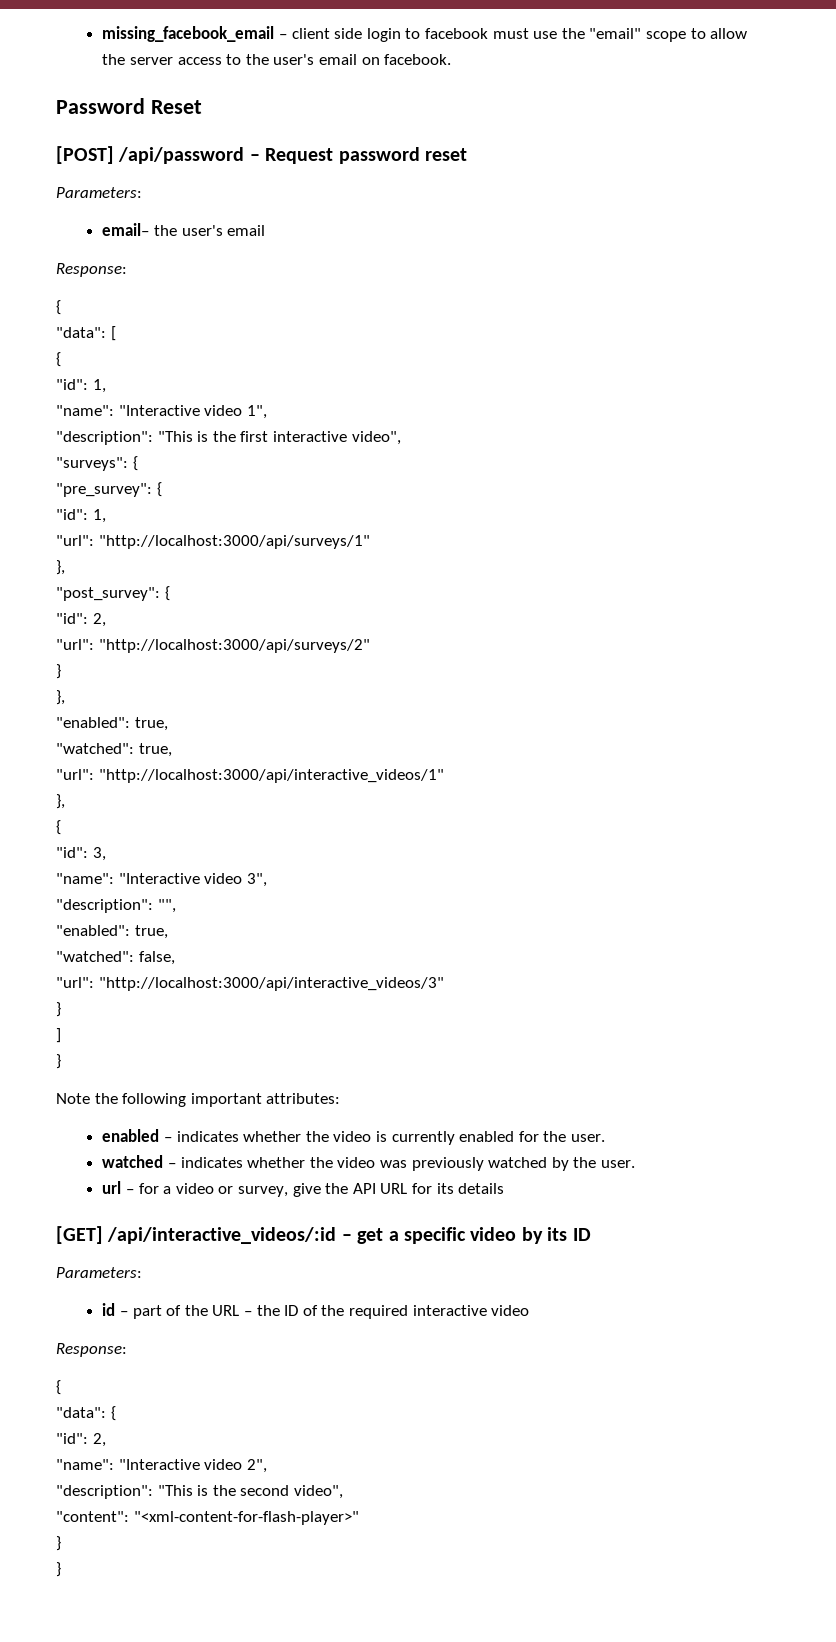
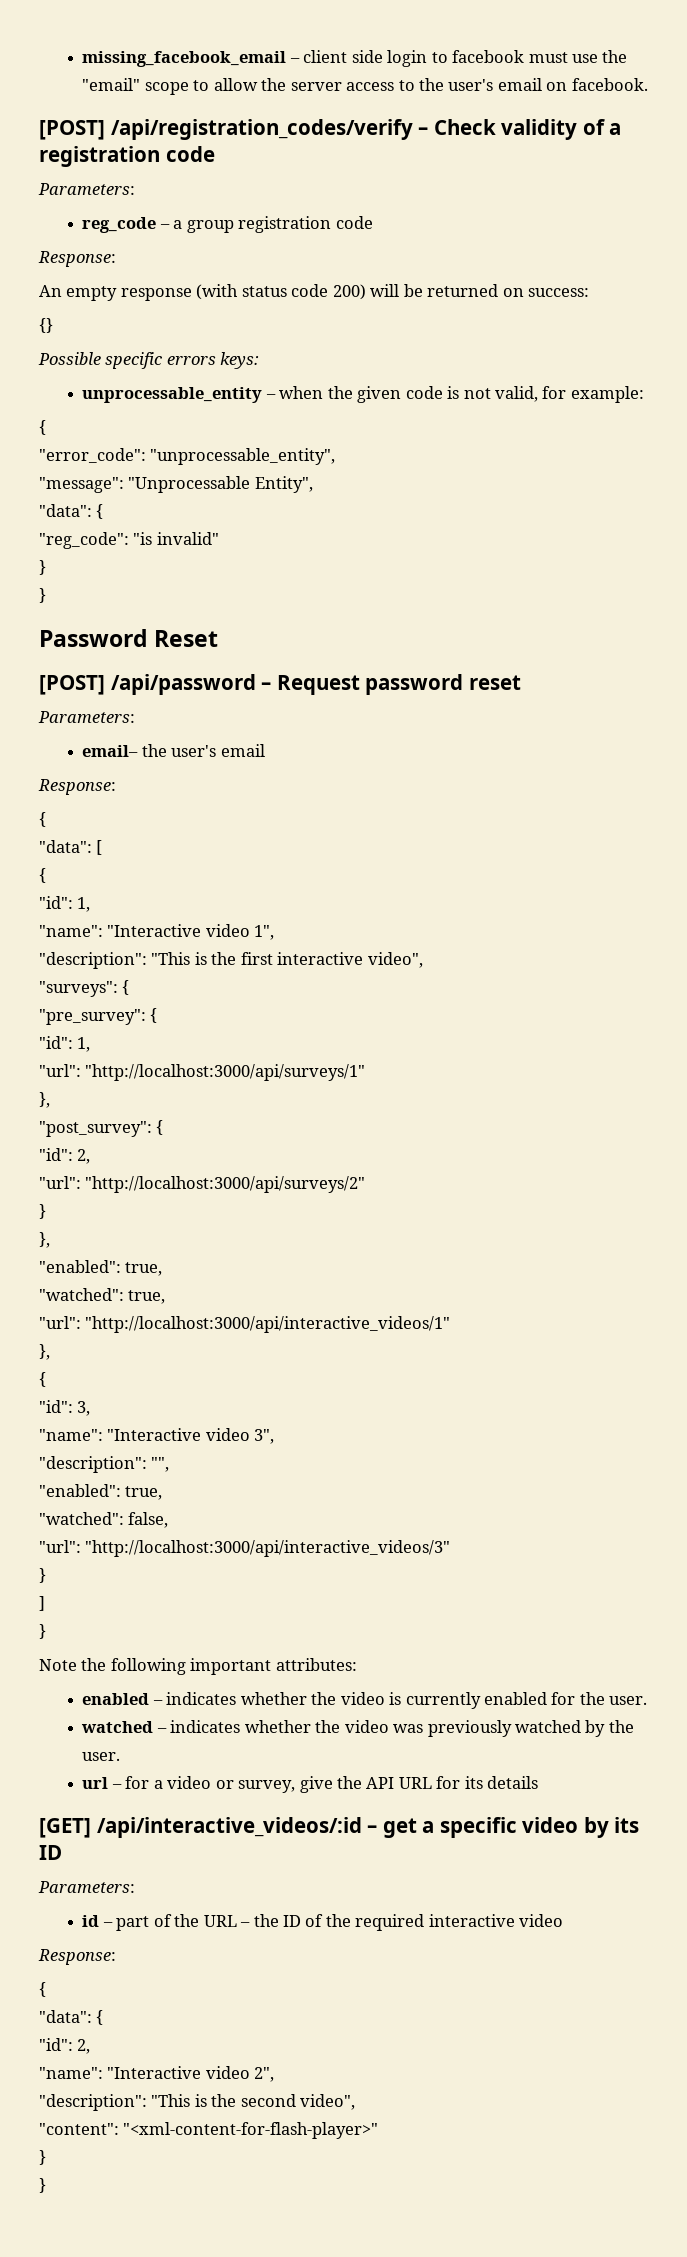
(452, 59) none -> [39,119,622,140] [39,146,215,167] [38,183,135,195] [82,216,373,233] [38,251,116,267] [39,284,590,301] [39,318,53,333] [38,352,260,369] [82,386,644,403] [39,420,46,435] [39,448,336,465] [39,476,313,493] [39,504,104,519] [39,532,219,549] [39,560,46,575] [39,588,46,603] // [POST] /api/registration_codes/verify – Check validity of a registration code // Parameters: // reg_code – a group registration code // Response: // An empty response (with status code 200) will be returned on success: // {} // Possible specific errors keys: // unprocessable_entity – when the given code is not valid, for example: // { // "error_code": "unprocessable_entity", // "message": "Unprocessable Entity", // "data": { // "reg_code": "is invalid" // } // }

